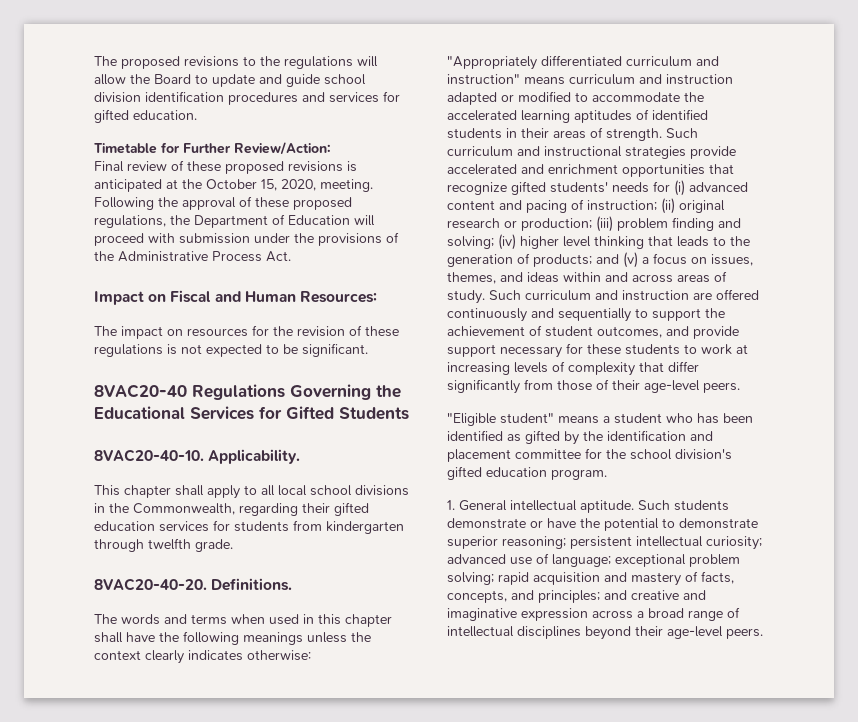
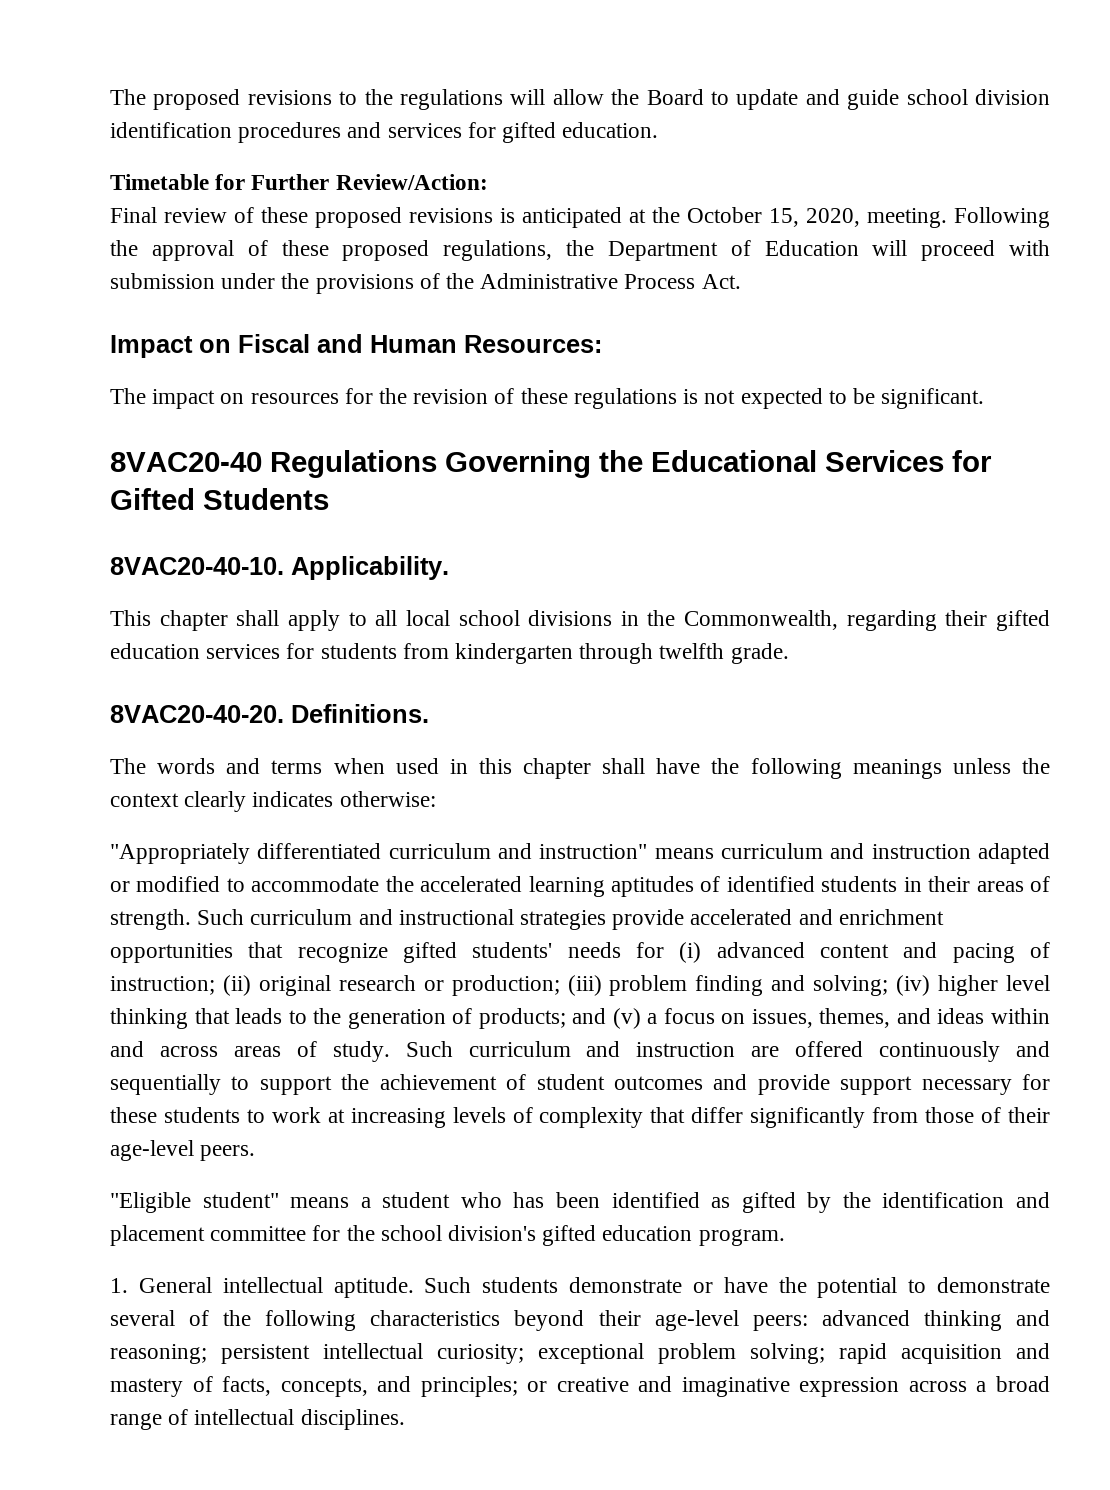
[597,326,662,338] outcomes, -> [613,1076,703,1090] outcomes
[447,536,762,550] [447,553,611,567] superior reasoning; persistent intellectual curiosity; advanced use of language; -> [110,1310,1050,1331] [110,1343,524,1364] several of the following characteristics beyond their age-level peers: advanced thinking and reasoning; persistent intellectual curiosity;
[604,590,627,600] and -> [527,1381,548,1392] or
[517,626,763,640] disciplines beyond their age-level peers. -> [300,1409,405,1430] disciplines.

